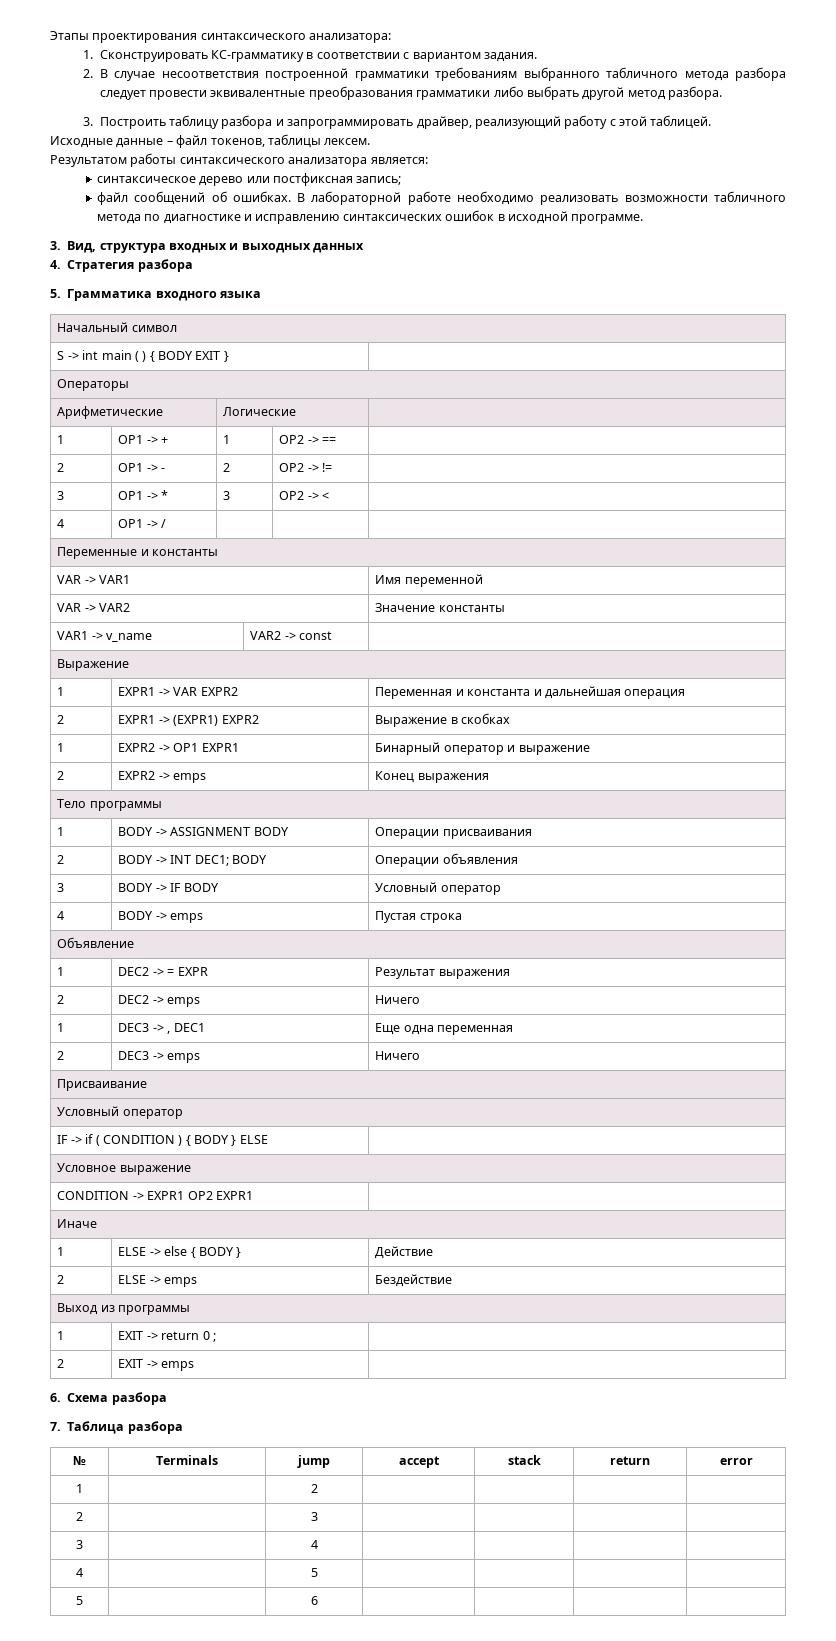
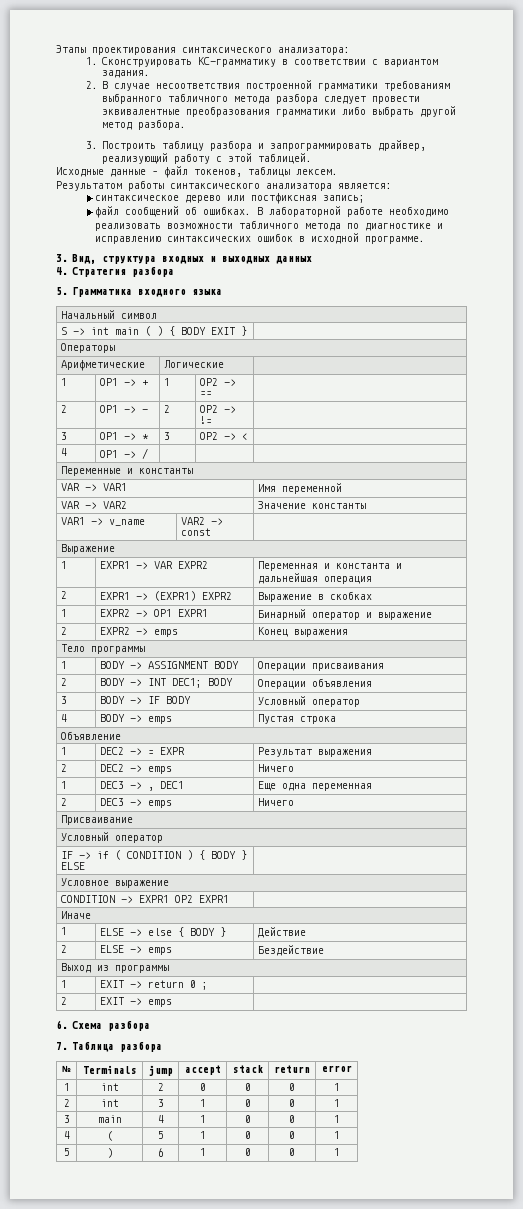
[310,1484,318,1493] [76,1512,83,1521] [310,1512,318,1521] [76,1540,83,1549] [310,1540,318,1549] [76,1568,83,1577] [310,1568,318,1577] [76,1596,83,1605] | 2 | | | | // 2 | | 3 | | | | // 3 | | 4 | | | | // 4 | | 5 | | | | // 5 | -> [100,1083,119,1091] [157,1083,164,1091] [199,1083,206,1091] [244,1083,251,1091] [289,1083,295,1091] [333,1083,340,1091] [63,1099,70,1107] [100,1099,119,1107] [157,1099,164,1107] [199,1099,206,1107] [244,1099,251,1107] [289,1099,295,1107] [333,1099,340,1107] [63,1115,70,1123] [97,1115,122,1123] [157,1115,164,1123] [199,1115,206,1123] [244,1115,251,1123] [289,1115,295,1123] [333,1115,340,1123] [63,1131,70,1139] [106,1131,113,1141] [157,1131,164,1139] [199,1131,206,1139] [244,1131,251,1139] [289,1131,295,1139] [333,1131,340,1139] [63,1148,70,1156] [106,1148,113,1158] int | 2 | 0 | 0 | 0 | 1 // 2 | int | 3 | 1 | 0 | 0 | 1 // 3 | main | 4 | 1 | 0 | 0 | 1 // 4 | ( | 5 | 1 | 0 | 0 | 1 // 5 | )
(318, 1600) | | | -> [199,1148,206,1156] [244,1148,251,1156] [289,1148,295,1156] [333,1148,340,1156] 1 | 0 | 0 | 1

